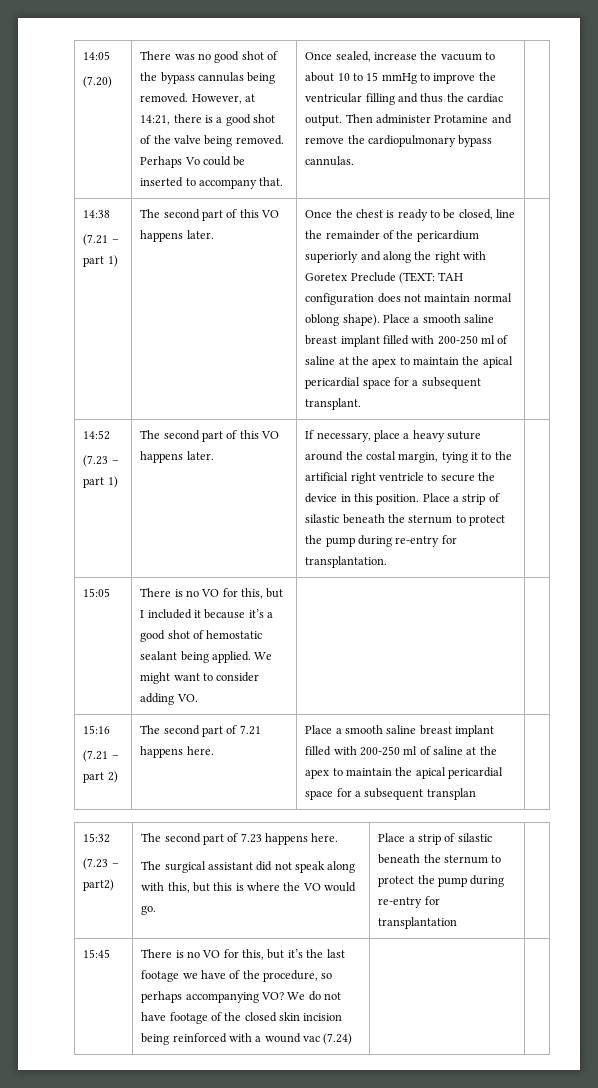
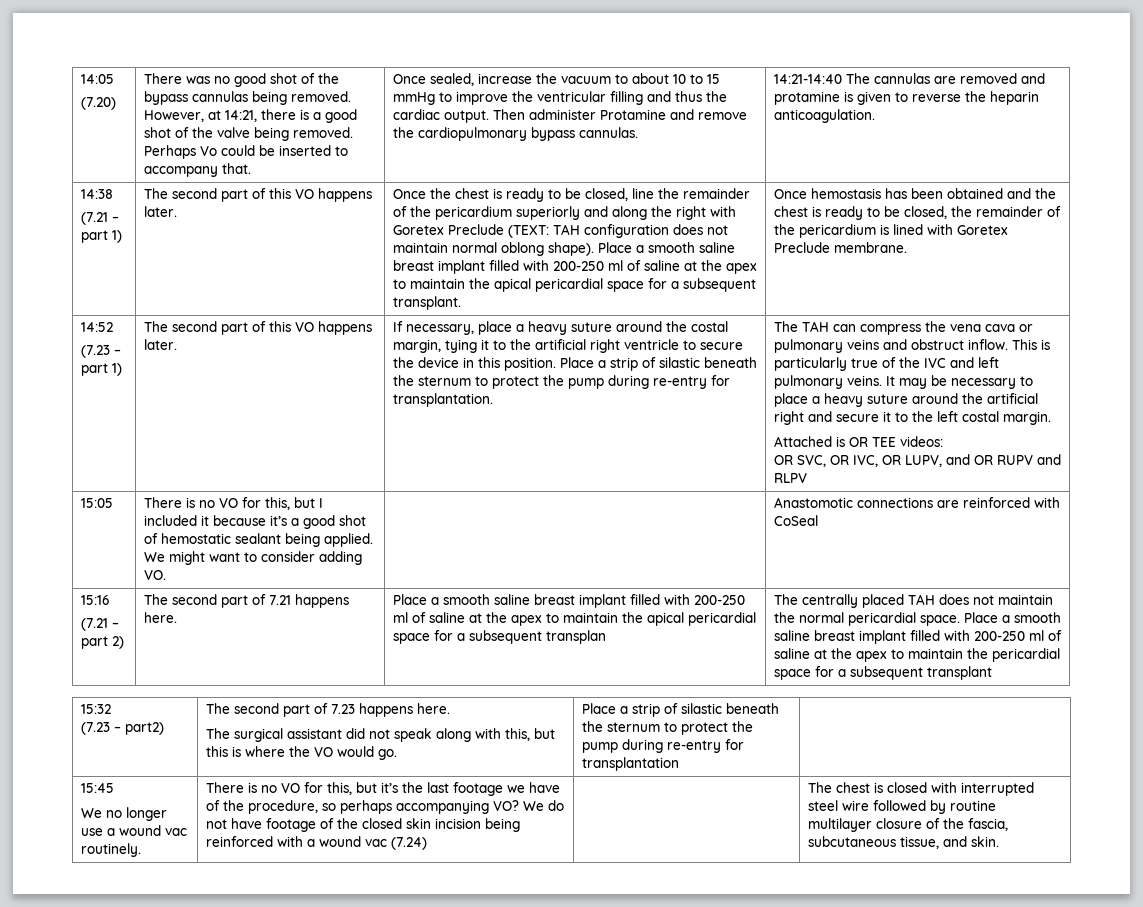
(355, 161) none -> [773,73,1045,84] [773,91,1039,105] [773,109,875,123] 14:21-14:40 The cannulas are removed and protamine is given to reverse the heparin anticoagulation.
(362, 404) none -> [773,188,1056,199] [773,206,1061,220] [773,224,1008,238] [773,242,907,253] Once hemostasis has been obtained and the chest is ready to be closed, the remainder of the pericardium is lined with Goretex Preclude membrane.
(388, 562) none -> [773,321,1033,335] [773,339,1050,353] [773,357,999,371] [773,375,1033,389] [773,393,1038,407] [773,411,1051,425] [773,436,943,447] [773,454,1061,467] [773,473,807,483] The TAH can compress the vena cava or pulmonary veins and obstruct inflow. This is particularly true of the IVC and left pulmonary veins. It may be necessary to place a heavy suture around the artificial right and secure it to the left costal margin. // Attached is OR TEE videos: // OR SVC, OR IVC, OR LUPV, and OR RUPV and RLPV
(198, 698) none -> [773,497,1060,508] [773,515,818,526] Anastomotic connections are reinforced with CoSeal
(476, 794) none -> [773,594,1053,608] [773,612,1061,626] [773,630,1062,644] [773,648,1060,662] [773,666,992,680] The centrally placed TAH does not maintain the normal pericardial space. Place a smooth saline breast implant filled with 200-250 ml of saline at the apex to maintain the pericardial space for a subsequent transplant
(111, 953) none -> [80,807,167,821] [80,825,187,836] [80,843,141,857] // We no longer use a wound vac routinely.
(353, 1039) none -> [807,782,1034,796] [807,800,996,814] [807,818,1008,832] [807,836,999,849] The chest is closed with interrupted steel wire followed by routine multilayer closure of the fascia, subcutaneous tissue, and skin.

